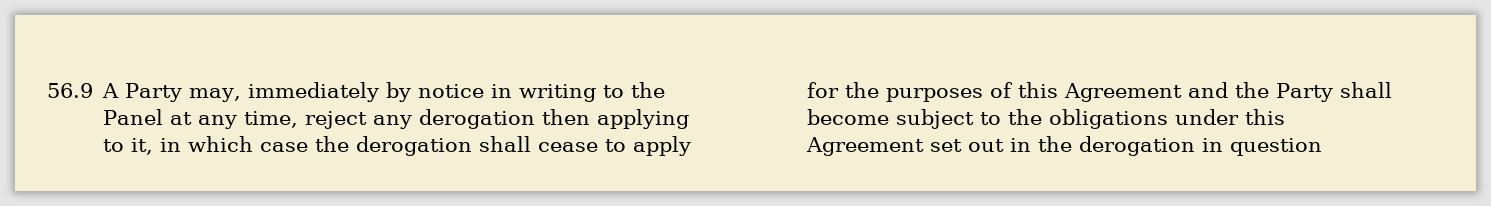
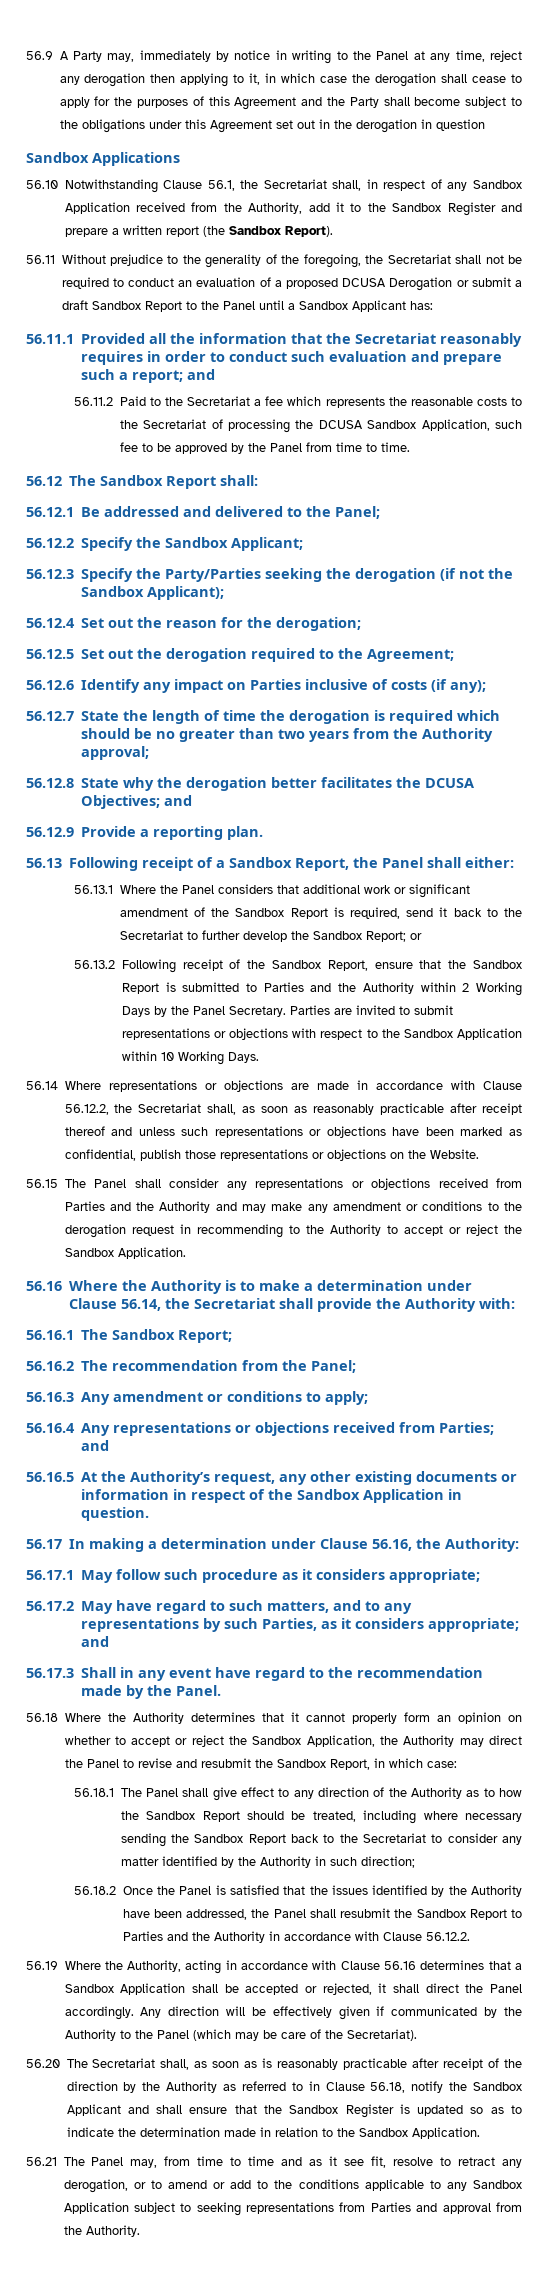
(1323, 147) none -> [26,152,180,166] [26,179,523,193] [64,202,523,216] [64,225,333,237] [26,254,522,268] [61,277,522,291] [61,300,433,312] [26,333,522,347] [80,351,502,365] [80,369,215,383] [74,396,522,408] [119,419,522,433] [119,442,410,454] [26,475,258,489] [26,506,380,519] [26,537,303,551] [26,568,513,582] [80,586,224,600] [26,617,361,631] [26,648,454,662] [26,679,486,693] [26,710,500,724] [80,728,493,742] [80,746,149,760] [26,777,474,791] [80,795,192,809] [26,826,263,840] [26,857,514,871] [74,884,470,898] [119,907,522,919] [119,930,422,942] [74,959,522,973] [121,982,522,996] [121,1005,453,1017] [121,1028,522,1040] [121,1051,259,1065] [26,1080,522,1092] [64,1103,522,1115] [64,1126,523,1138] [64,1149,479,1161] [26,1178,522,1190] [64,1201,523,1213] [64,1224,523,1238] [64,1247,186,1259] [26,1280,472,1294] [68,1298,515,1312] [26,1329,232,1343] [26,1360,356,1373] [26,1391,368,1405] [26,1422,494,1436] [80,1440,109,1451] [26,1471,517,1485] [80,1489,462,1503] [80,1507,149,1521] [26,1538,519,1552] [26,1569,480,1583] [26,1600,412,1614] [80,1618,519,1632] [80,1636,109,1647] [26,1667,483,1681] [80,1685,221,1699] [26,1712,522,1724] [64,1735,522,1747] [64,1758,457,1770] [74,1787,522,1801] [120,1810,522,1824] [120,1833,523,1847] [120,1856,415,1868] [74,1885,522,1897] [122,1908,522,1920] [122,1931,470,1943] [26,1960,522,1974] [64,1983,522,1995] [64,2006,523,2020] [64,2029,417,2041] [26,2058,522,2070] [66,2081,522,2093] [66,2104,523,2118] [66,2127,480,2139] [26,2156,522,2168] [63,2179,522,2193] [63,2202,523,2216] [63,2225,140,2237] // Sandbox Applications // 56.10 Notwithstanding Clause 56.1, the Secretariat shall, in respect of any Sandbox Application received from the Authority, add it to the Sandbox Register and prepare a written report (the Sandbox Report). // 56.11 Without prejudice to the generality of the foregoing, the Secretariat shall not be required to conduct an evaluation of a proposed DCUSA Derogation or submit a draft Sandbox Report to the Panel until a Sandbox Applicant has: // 56.11.1 Provided all the information that the Secretariat reasonably requires in order to conduct such evaluation and prepare such a report; and // 56.11.2 Paid to the Secretariat a fee which represents the reasonable costs to the Secretariat of processing the DCUSA Sandbox Application, such fee to be approved by the Panel from time to time. // 56.12 The Sandbox Report shall: // 56.12.1 Be addressed and delivered to the Panel; // 56.12.2 Specify the Sandbox Applicant; // 56.12.3 Specify the Party/Parties seeking the derogation (if not the Sandbox Applicant); // 56.12.4 Set out the reason for the derogation; // 56.12.5 Set out the derogation required to the Agreement; // 56.12.6 Identify any impact on Parties inclusive of costs (if any); // 56.12.7 State the length of time the derogation is required which should be no greater than two years from the Authority approval; // 56.12.8 State why the derogation better facilitates the DCUSA Objectives; and // 56.12.9 Provide a reporting plan. // 56.13 Following receipt of a Sandbox Report, the Panel shall either: // 56.13.1 Where the Panel considers that additional work or significant amendment of the Sandbox Report is required, send it back to the Secretariat to further develop the Sandbox Report; or // 56.13.2 Following receipt of the Sandbox Report, ensure that the Sandbox Report is submitted to Parties and the Authority within 2 Working Days by the Panel Secretary. Parties are invited to submit representations or objections with respect to the Sandbox Application within 10 Working Days. // 56.14 Where representations or objections are made in accordance with Clause 56.12.2, the Secretariat shall, as soon as reasonably practicable after receipt thereof and unless such representations or objections have been marked as confidential, publish those representations or objections on the Website. // 56.15 The Panel shall consider any representations or objections received from Parties and the Authority and may make any amendment or conditions to the derogation request in recommending to the Authority to accept or reject the Sandbox Application. // 56.16 Where the Authority is to make a determination under Clause 56.14, the Secretariat shall provide the Authority with: // 56.16.1 The Sandbox Report; // 56.16.2 The recommendation from the Panel; // 56.16.3 Any amendment or conditions to apply; // 56.16.4 Any representations or objections received from Parties; and // 56.16.5 At the Authority’s request, any other existing documents or information in respect of the Sandbox Application in question. // 56.17 In making a determination under Clause 56.16, the Authority: // 56.17.1 May follow such procedure as it considers appropriate; // 56.17.2 May have regard to such matters, and to any representations by such Parties, as it considers appropriate; and // 56.17.3 Shall in any event have regard to the recommendation made by the Panel. // 56.18 Where the Authority determines that it cannot properly form an opinion on whether to accept or reject the Sandbox Application, the Authority may direct the Panel to revise and resubmit the Sandbox Report, in which case: // 56.18.1 The Panel shall give effect to any direction of the Authority as to how the Sandbox Report should be treated, including where necessary sending the Sandbox Report back to the Secretariat to consider any matter identified by the Authority in such direction; // 56.18.2 Once the Panel is satisfied that the issues identified by the Authority have been addressed, the Panel shall resubmit the Sandbox Report to Parties and the Authority in accordance with Clause 56.12.2. // 56.19 Where the Authority, acting in accordance with Clause 56.16 determines that a Sandbox Application shall be accepted or rejected, it shall direct the Panel accordingly. Any direction will be effectively given if communicated by the Authority to the Panel (which may be care of the Secretariat). // 56.20 The Secretariat shall, as soon as is reasonably practicable after receipt of the direction by the Authority as referred to in Clause 56.18, notify the Sandbox Applicant and shall ensure that the Sandbox Register is updated so as to indicate the determination made in relation to the Sandbox Application. // 56.21 The Panel may, from time to time and as it see fit, resolve to retract any derogation, or to amend or add to the conditions applicable to any Sandbox Application subject to seeking representations from Parties and approval from the Authority.

